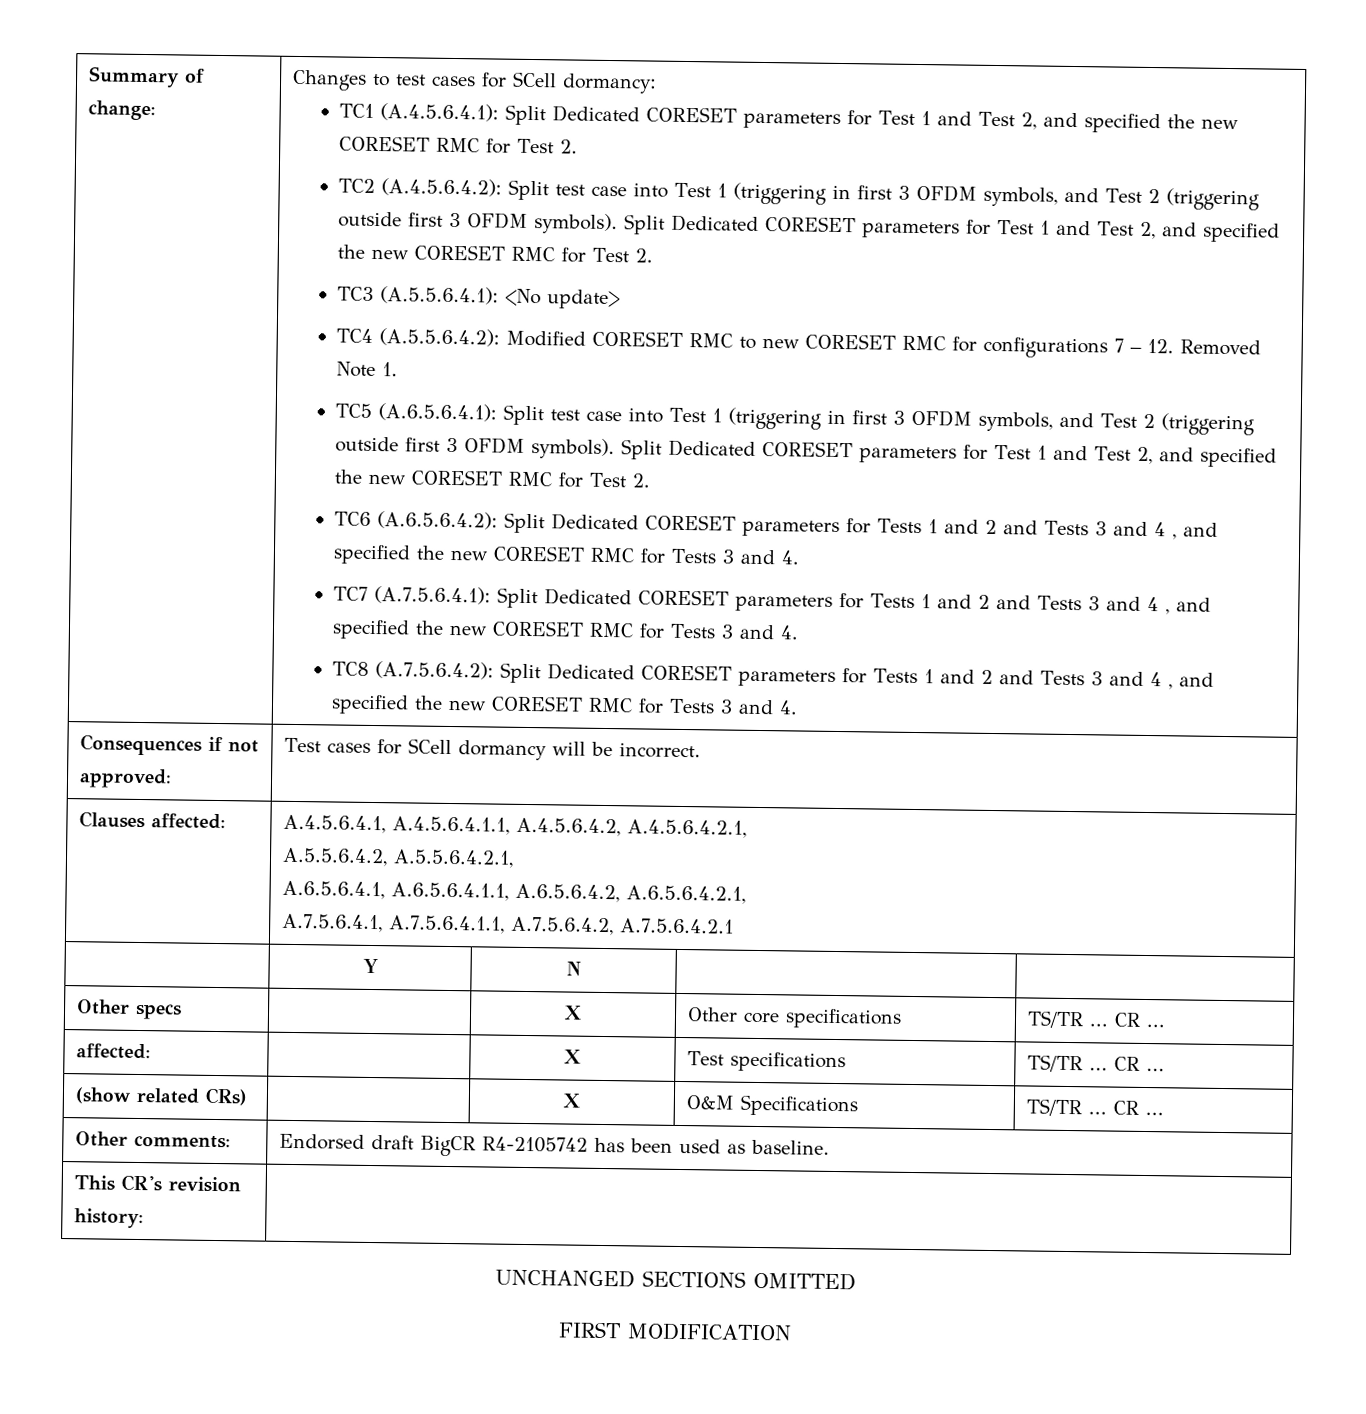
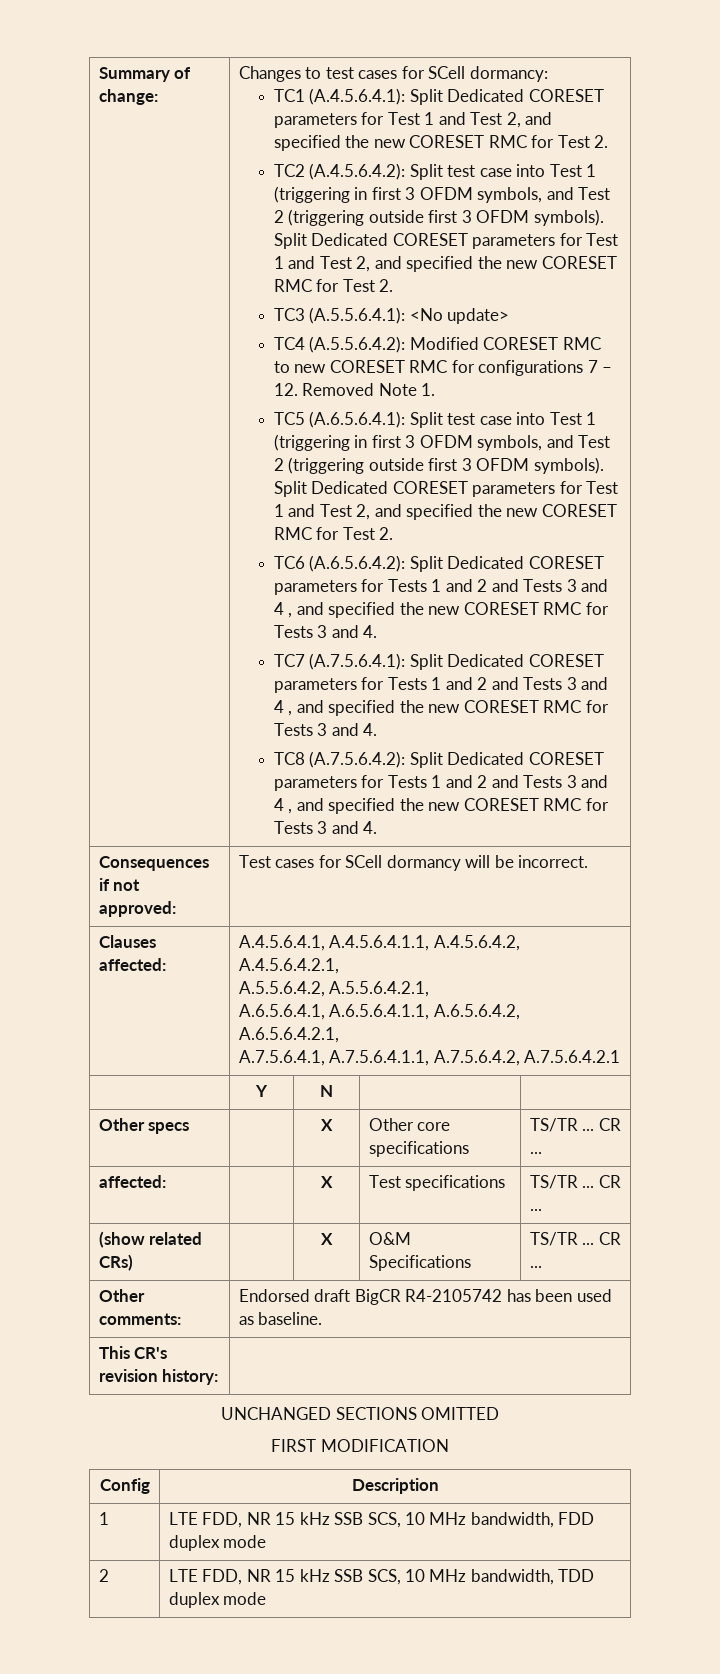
(793, 1332) none -> [99,1478,150,1494] [351,1478,439,1494] [98,1512,109,1525] [168,1512,595,1528] [168,1535,267,1551] [98,1569,109,1582] [168,1569,595,1585] [168,1592,267,1608] // Config | Description // 1 | LTE FDD, NR 15 kHz SSB SCS, 10 MHz bandwidth, FDD duplex mode // 2 | LTE FDD, NR 15 kHz SSB SCS, 10 MHz bandwidth, TDD duplex mode

